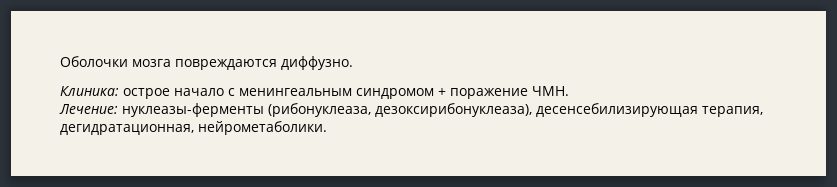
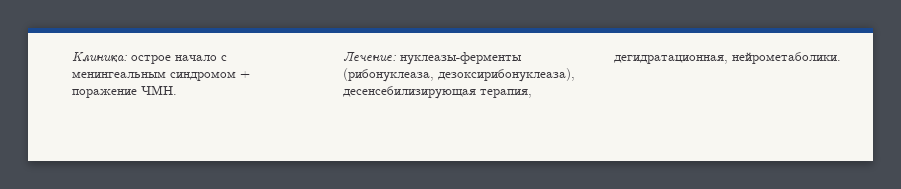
[60,56,353,70] Оболочки мозга повреждаются диффузно. // -> (72, 57) none

